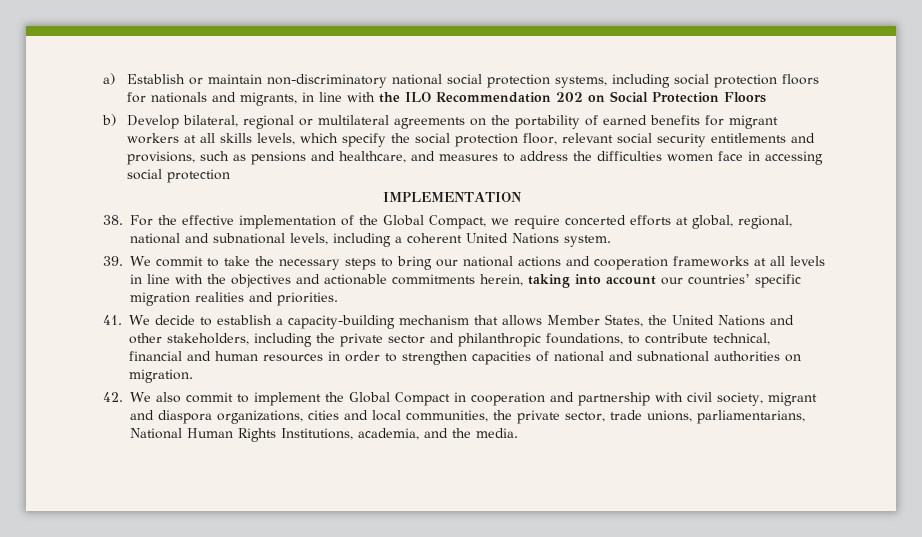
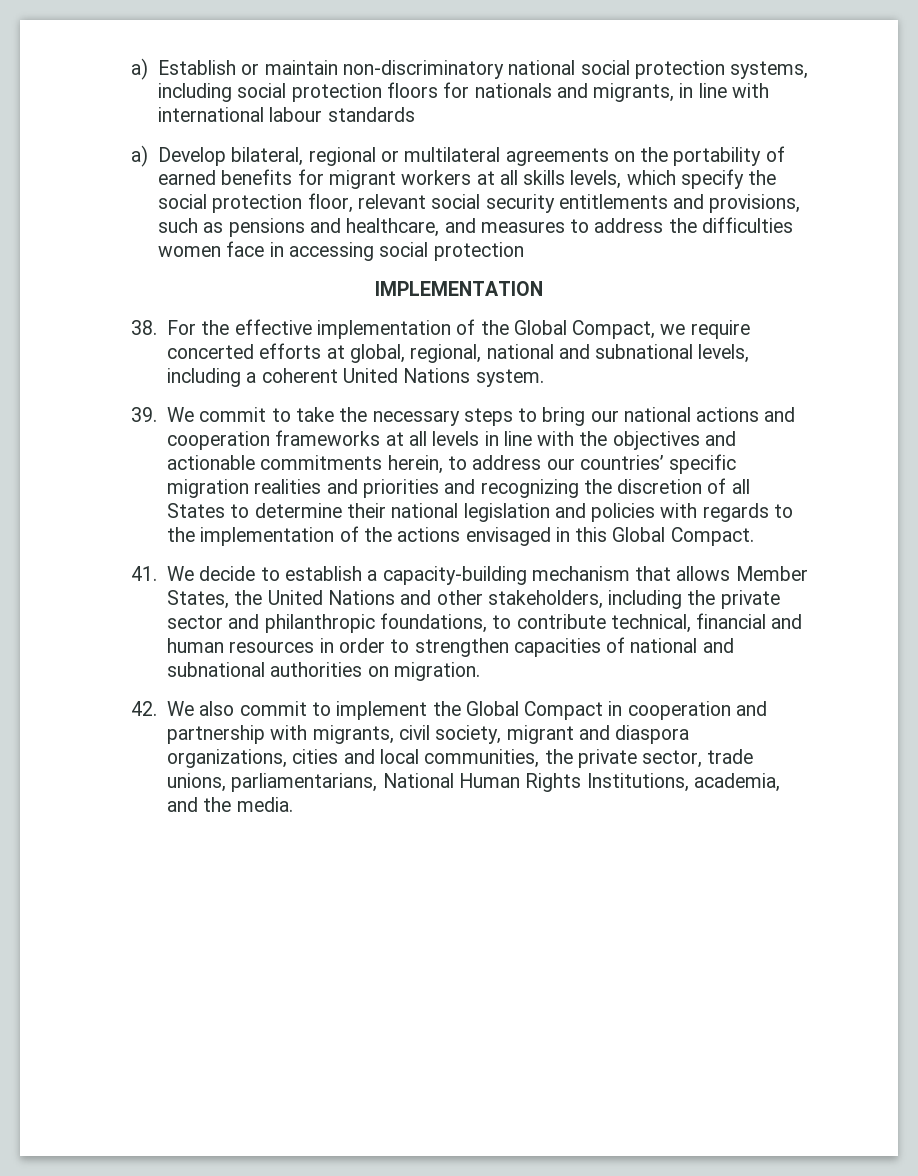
[378,91,766,103] [101,114,116,126] the ILO Recommendation 202 on Social Protection Floors // b) -> [158,107,415,122] [131,145,149,167] international labour standards // a)
[527,274,656,288] taking into account -> [448,455,542,470] to address
[276,292,338,306] priorities. -> [363,478,750,498] [167,503,793,522] [167,526,754,546] priorities and recognizing the discretion of all States to determine their national legislation and policies with regards to the implementation of the actions envisaged in this Global Compact.
(683, 397) none -> [312,725,394,744] migrants,

